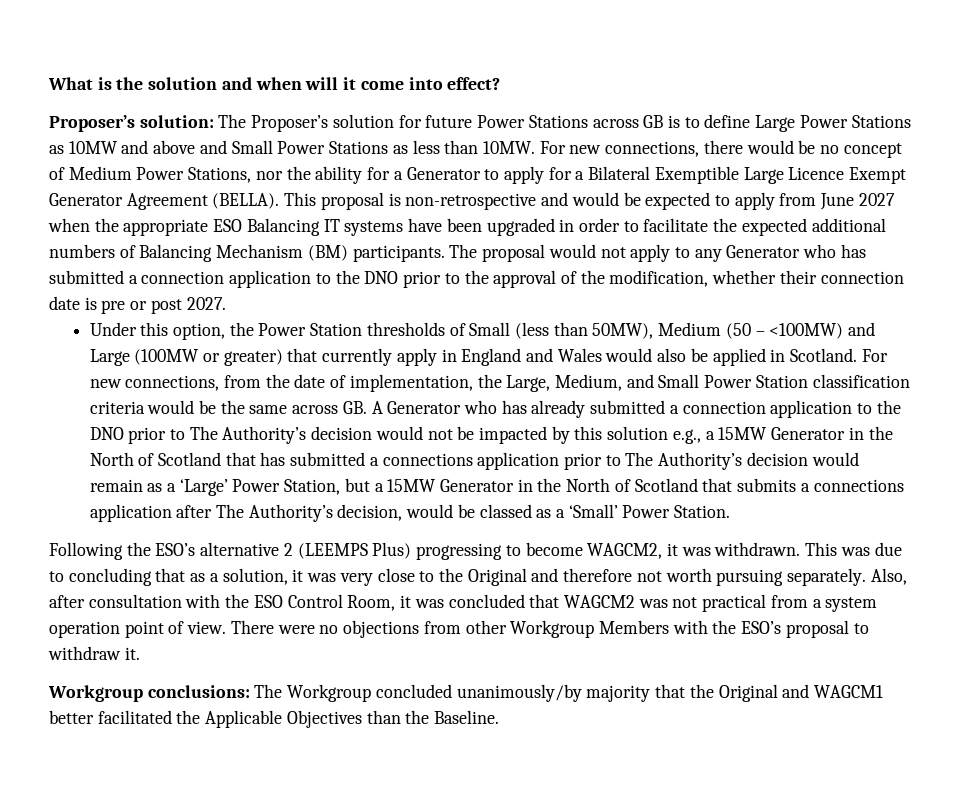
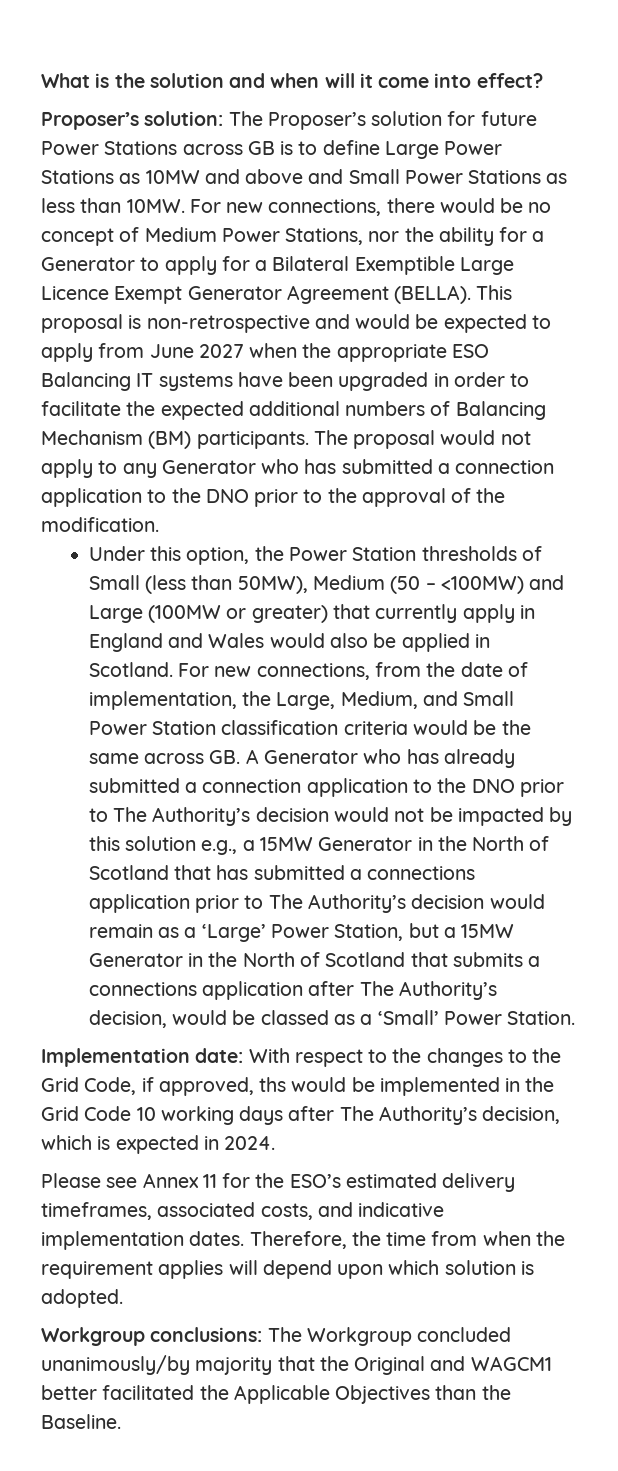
[609,270,904,287] [49,296,226,314] modification, whether their connection date is pre or post 2027. -> [41,517,159,532] modification.
[49,542,902,560] [49,568,907,586] [49,594,878,612] [49,620,869,638] [48,646,140,660] Following the ESO’s alternative 2 (LEEMPS Plus) progressing to become WAGCM2, it was withdrawn. This was due to concluding that as a solution, it was very close to the Original and therefore not worth pursuing separately. Also, after consultation with the ESO Control Room, it was concluded that WAGCM2 was not practical from a system operation point of view. There were no objections from other Workgroup Members with the ESO’s proposal to withdraw it. -> [41,1048,562,1067] [41,1077,555,1096] [41,1106,561,1125] [41,1135,276,1154] [41,1173,516,1192] [41,1202,445,1220] [41,1231,565,1250] [41,1260,534,1279] [41,1289,123,1308] Implementation date: With respect to the changes to the Grid Code, if approved, ths would be implemented in the Grid Code 10 working days after The Authority’s decision, which is expected in 2024. // Please see Annex 11 for the ESO’s estimated delivery timeframes, associated costs, and indicative implementation dates. Therefore, the time from when the requirement applies will depend upon which solution is adopted.

